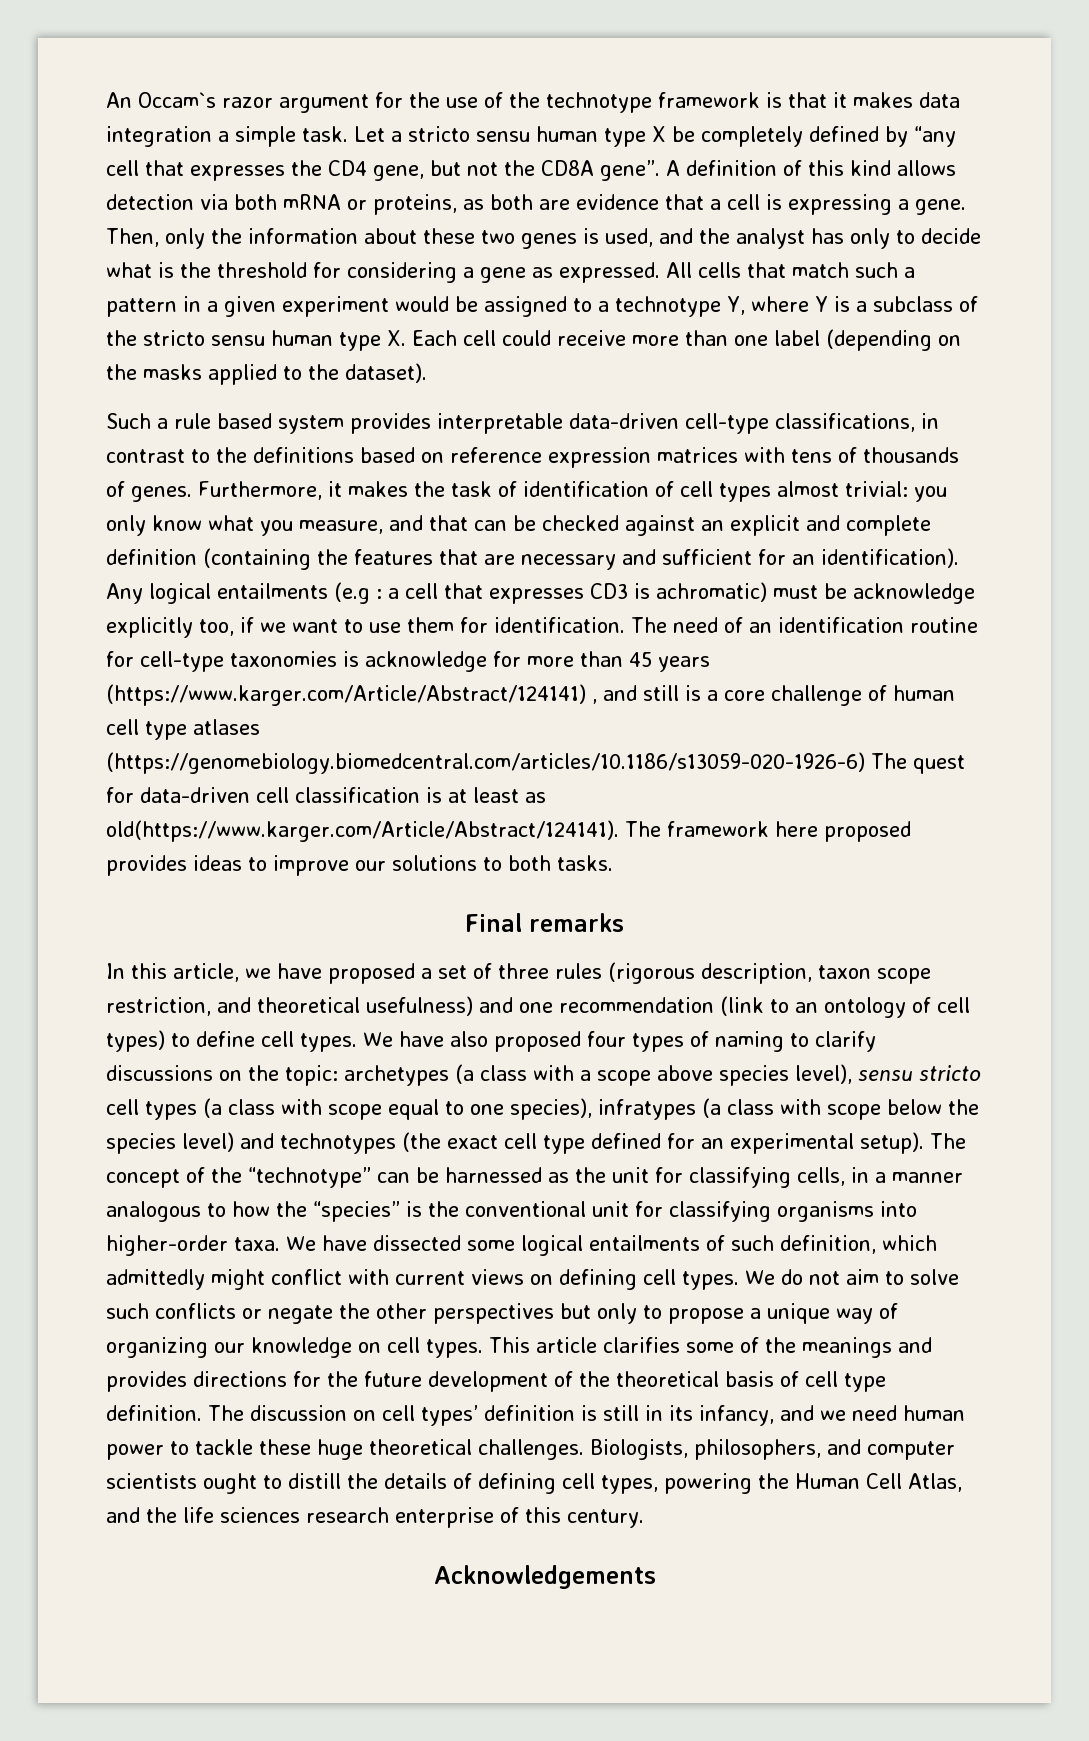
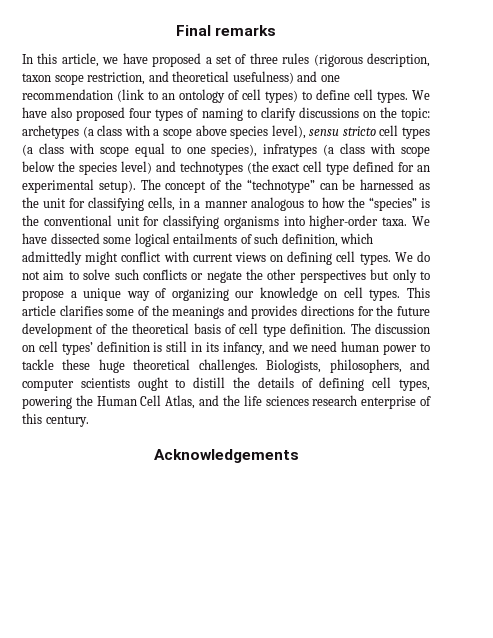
[106,92,960,113] [106,126,956,147] [106,160,956,181] [106,194,966,215] [106,228,981,249] [106,262,915,283] [106,296,978,317] [106,329,961,351] [106,363,427,385] [106,413,939,434] [106,447,959,468] [106,481,947,502] [106,515,931,536] [106,548,959,570] [106,582,975,604] [106,617,978,638] [106,651,710,672] [106,684,955,706] [106,719,260,740] [106,752,965,774] [106,787,546,803] [106,820,911,842] [106,855,613,876] An Occam`s razor argument for the use of the technotype framework is that it makes data integration a simple task. Let a stricto sensu human type X be completely defined by “any cell that expresses the CD4 gene, but not the CD8A gene”. A definition of this kind allows detection via both mRNA or proteins, as both are evidence that a cell is expressing a gene. Then, only the information about these two genes is used, and the analyst has only to decide what is the threshold for considering a gene as expressed. All cells that match such a pattern in a given experiment would be assigned to a technotype Y, where Y is a subclass of the stricto sensu human type X. Each cell could receive more than one label (depending on the masks applied to the dataset). // Such a rule based system provides interpretable data-driven cell-type classifications, in contrast to the definitions based on reference expression matrices with tens of thousands of genes. Furthermore, it makes the task of identification of cell types almost trivial: you only know what you measure, and that can be checked against an explicit and complete definition (containing the features that are necessary and sufficient for an identification). Any logical entailments (e.g : a cell that expresses CD3 is achromatic) must be acknowledge explicitly too, if we want to use them for identification. The need of an identification routine for cell-type taxonomies is acknowledge for more than 45 years (https://www.karger.com/Article/Abstract/124141) , and still is a core challenge of human cell type atlases (https://genomebiology.biomedcentral.com/articles/10.1186/s13059-020-1926-6) The quest for data-driven cell classification is at least as old(https://www.karger.com/Article/Abstract/124141). The framework here proposed provides ideas to improve our solutions to both tasks. // -> (175, 30) none

